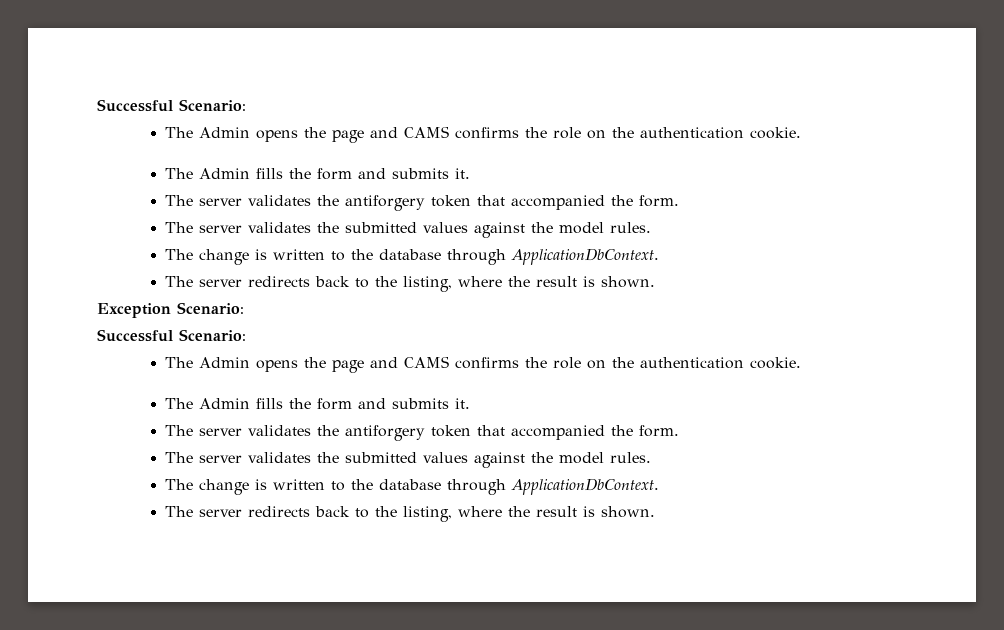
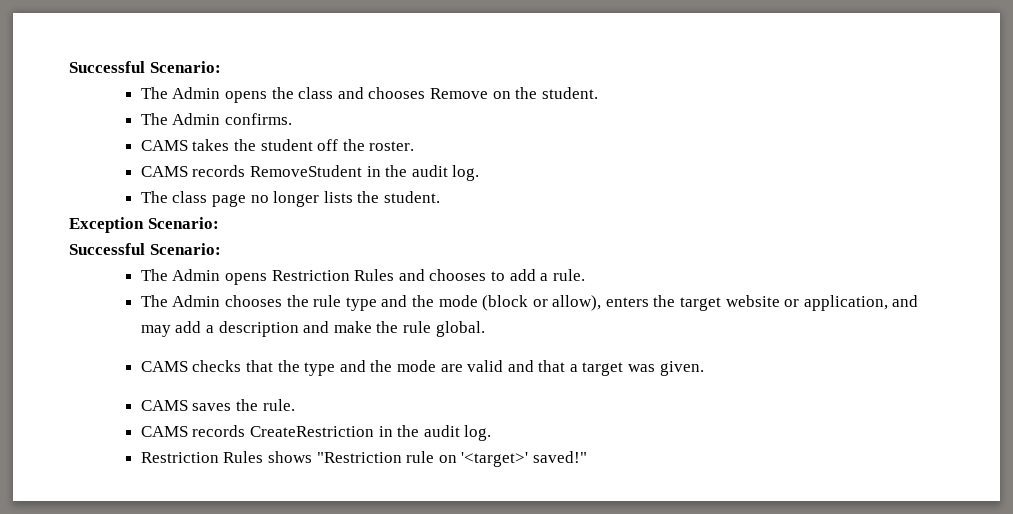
[97,99,246,112] [165,126,802,143] [165,168,471,180] [165,195,680,211] [165,222,652,238] [165,248,660,265] [165,276,656,292] Successful Scenario: // The Admin opens the page and CAMS confirms the role on the authentication cookie. // The Admin fills the form and submits it. // The server validates the antiforgery token that accompanied the form. // The server validates the submitted values against the model rules. // The change is written to the database through ApplicationDbContext. // The server redirects back to the listing, where the result is shown. -> [69,61,221,73] [140,87,598,103] [140,113,292,125] [140,139,415,151] [140,165,480,181] [140,191,440,207] Successful Scenario: // The Admin opens the class and chooses Remove on the student. // The Admin confirms. // CAMS takes the student off the roster. // CAMS records RemoveStudent in the audit log. // The class page no longer lists the student.
[304,356,802,373] [165,398,471,410] [165,425,680,441] [165,452,652,468] [165,478,660,495] [165,506,656,522] the page and CAMS confirms the role on the authentication cookie. // The Admin fills the form and submits it. // The server validates the antiforgery token that accompanied the form. // The server validates the submitted values against the model rules. // The change is written to the database through ApplicationDbContext. // The server redirects back to the listing, where the result is shown. -> [271,269,585,281] [140,295,919,311] [140,321,485,337] [140,360,704,376] [140,399,295,411] [140,425,492,441] [140,451,587,467] Restriction Rules and chooses to add a rule. // The Admin chooses the rule type and the mode (block or allow), enters the target website or application, and may add a description and make the rule global. // CAMS checks that the type and the mode are valid and that a target was given. // CAMS saves the rule. // CAMS records CreateRestriction in the audit log. // Restriction Rules shows "Restriction rule on '<target>' saved!"

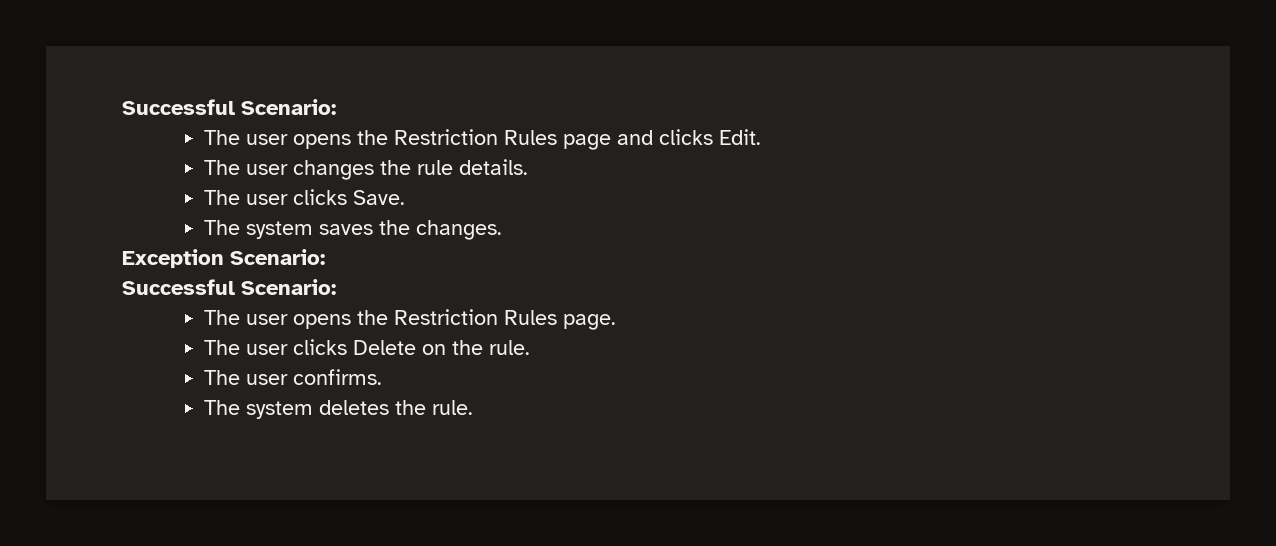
[69,61,221,73] [140,87,598,103] [140,113,292,125] [140,139,415,151] [140,165,480,181] [140,191,440,207] Successful Scenario: // The Admin opens the class and chooses Remove on the student. // The Admin confirms. // CAMS takes the student off the roster. // CAMS records RemoveStudent in the audit log. // The class page no longer lists the student. -> [122,99,336,115] [204,129,762,150] [204,159,529,180] [204,189,406,205] [204,220,503,240] Successful Scenario: // The user opens the Restriction Rules page and clicks Edit. // The user changes the rule details. // The user clicks Save. // The system saves the changes.
[172,269,585,285] [140,295,919,311] [140,321,485,337] [140,360,704,376] [140,399,295,411] [140,425,492,441] [140,451,587,467] Admin opens Restriction Rules and chooses to add a rule. // The Admin chooses the rule type and the mode (block or allow), enters the target website or application, and may add a description and make the rule global. // CAMS checks that the type and the mode are valid and that a target was given. // CAMS saves the rule. // CAMS records CreateRestriction in the audit log. // Restriction Rules shows "Restriction rule on '<target>' saved!" -> [246,309,617,330] [204,339,531,355] [204,369,383,385] [204,400,474,419] user opens the Restriction Rules page. // The user clicks Delete on the rule. // The user confirms. // The system deletes the rule.

